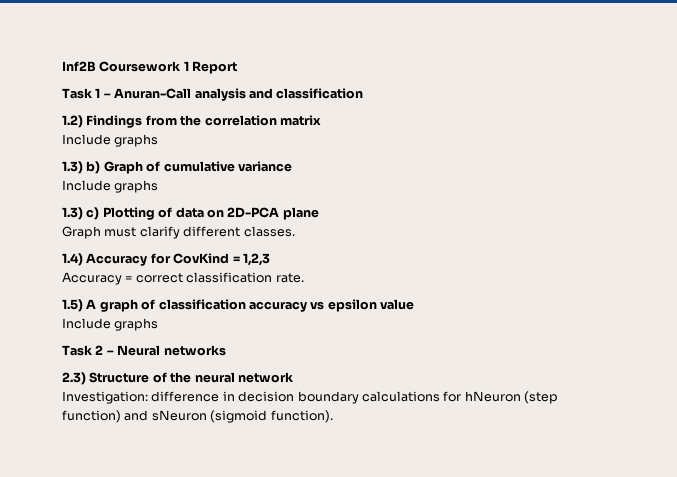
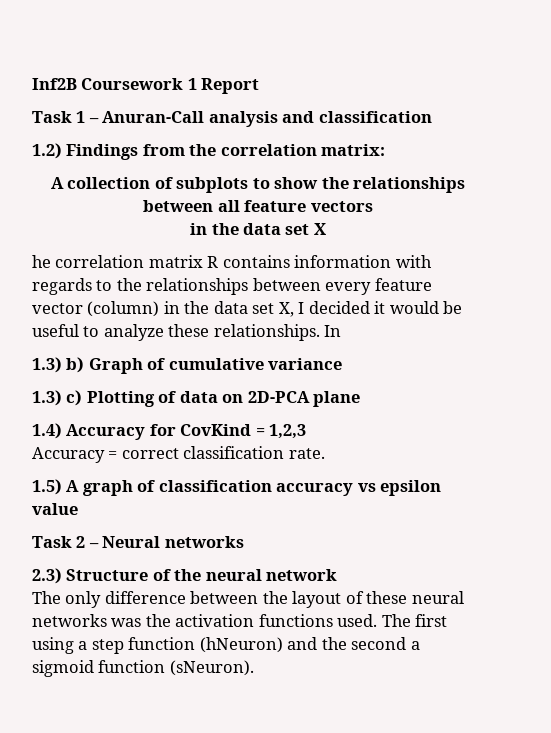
[279,115,321,126] [62,134,159,147] matrix // Include graphs -> [321,144,386,156] [50,177,466,193] [143,200,373,212] [190,223,326,235] [32,255,432,268] [32,278,432,295] [32,301,463,317] [32,324,342,341] matrix: // A collection of subplots to show the relationships between all feature vectors // in the data set X // he correlation matrix R contains information with regards to the relationships between every feature vector (column) in the data set X, I decided it would be useful to analyze these relationships. In
[62,180,159,193] // Include graphs -> (343, 364) none
[62,226,295,239] // Graph must clarify different classes. -> (361, 399) none
[62,318,159,331] // Include graphs -> (78, 509) none
[62,391,558,404] [62,410,333,423] Investigation: difference in decision boundary calculations for hNeuron (step function) and sNeuron (sigmoid function). -> [32,591,464,608] [32,614,448,627] [32,637,420,654] [32,660,254,677] The only difference between the layout of these neural networks was the activation functions used. The first using a step function (hNeuron) and the second a sigmoid function (sNeuron).

